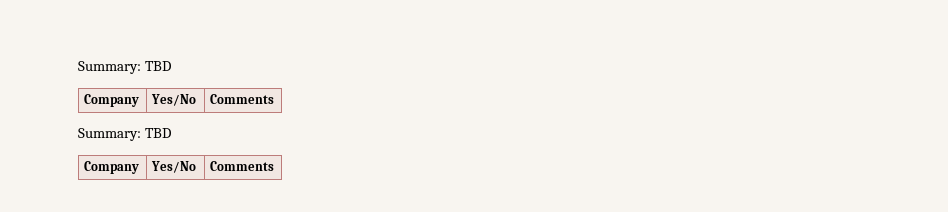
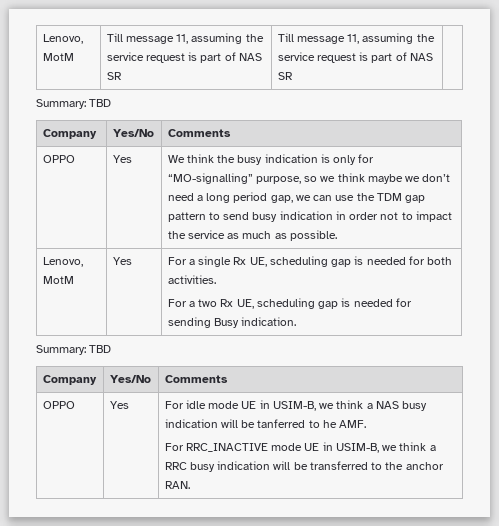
[78,61,171,74] [84,94,140,107] [151,94,197,106] [210,94,275,104] [78,128,171,141] [84,161,140,174] [151,161,197,173] [210,161,275,171] Summary: TBD // Company | Yes/No | Comments // Summary: TBD // Company | Yes/No | Comments -> [42,34,83,44] [42,53,74,61] [106,33,264,44] [106,52,262,63] [106,72,122,80] [277,33,435,44] [277,52,433,63] [277,72,293,80] [36,99,112,109] [42,129,97,139] [112,129,154,137] [167,129,231,137] [42,155,75,163] [112,155,132,163] [167,154,375,165] [167,173,451,184] [167,192,426,203] [167,211,452,222] [167,230,337,241] [42,257,83,267] [42,276,74,284] [112,257,132,265] [167,256,453,267] [167,275,216,284] [167,298,412,309] [167,317,297,328] [36,345,112,355] [42,375,97,385] [109,375,151,383] [164,375,228,383] [42,401,75,409] [109,401,129,409] [164,400,428,411] [164,419,367,428] [164,442,436,453] [164,461,444,472] [164,481,190,489] Lenovo, MotM | Till message 11, assuming the service request is part of NAS SR | Till message 11, assuming the service request is part of NAS SR | // Summary: TBD // Company | Yes/No | Comments // OPPO | Yes | We think the busy indication is only for “MO-signalling” purpose, so we think maybe we don’t need a long period gap, we can use the TDM gap pattern to send busy indication in order not to impact the service as much as possible. // Lenovo, MotM | Yes | For a single Rx UE, scheduling gap is needed for both activities. // For a two Rx UE, scheduling gap is needed for sending Busy indication. // Summary: TBD // Company | Yes/No | Comments // OPPO | Yes | For idle mode UE in USIM-B, we think a NAS busy indication will be tanferred to he AMF. // For RRC_INACTIVE mode UE in USIM-B, we think a RRC busy indication will be transferred to the anchor RAN.

